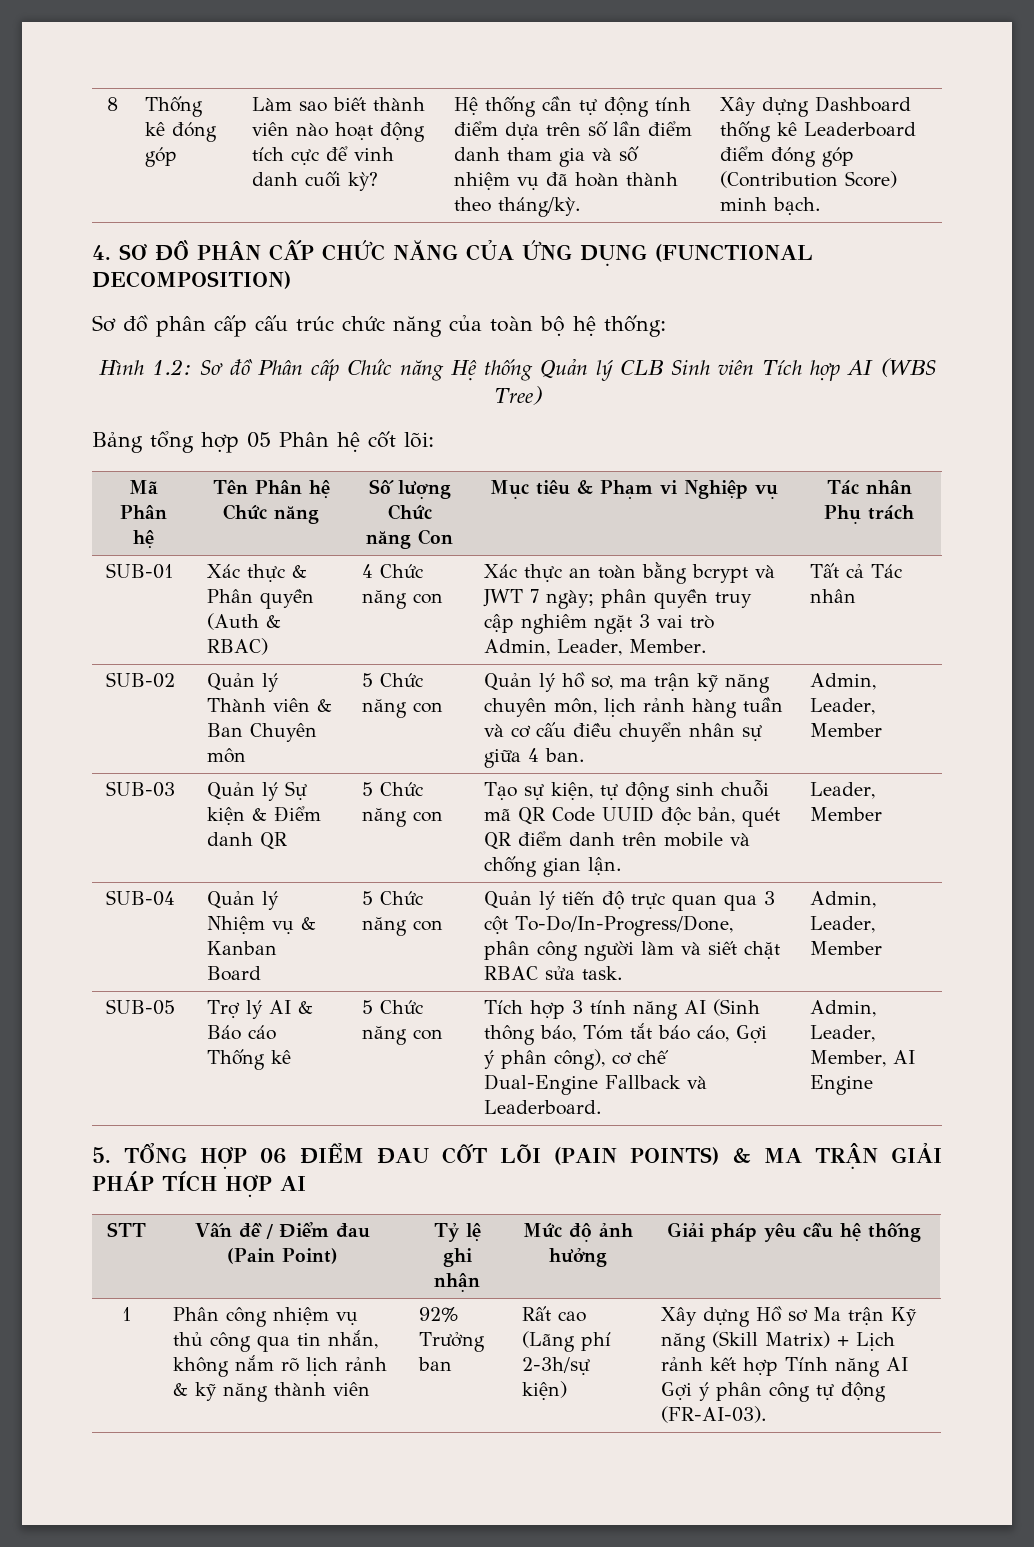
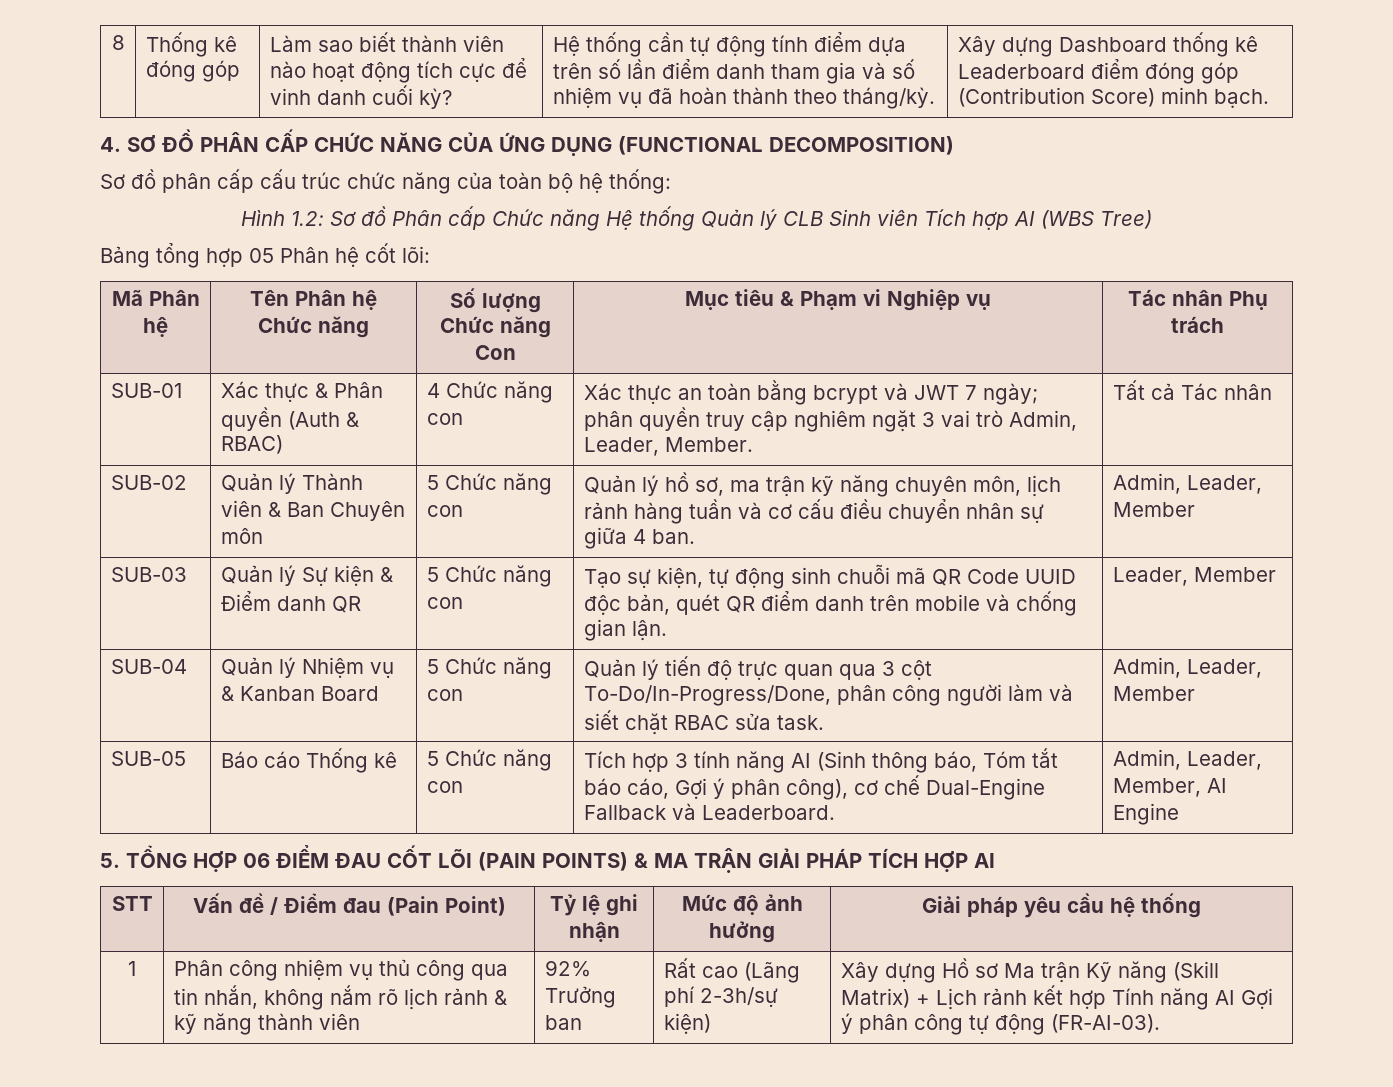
[206,1000,313,1019] Trợ lý AI & -> (186, 758) none

